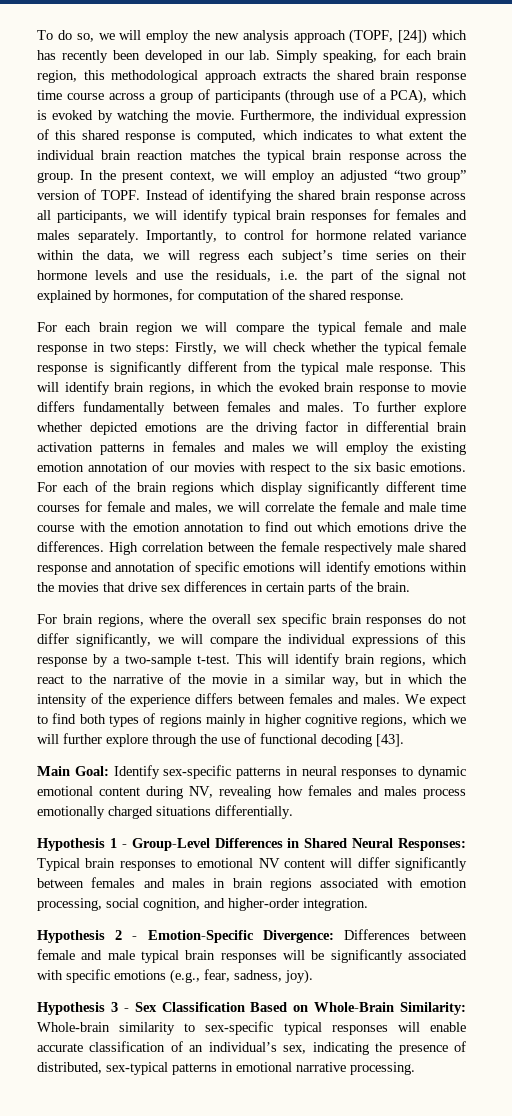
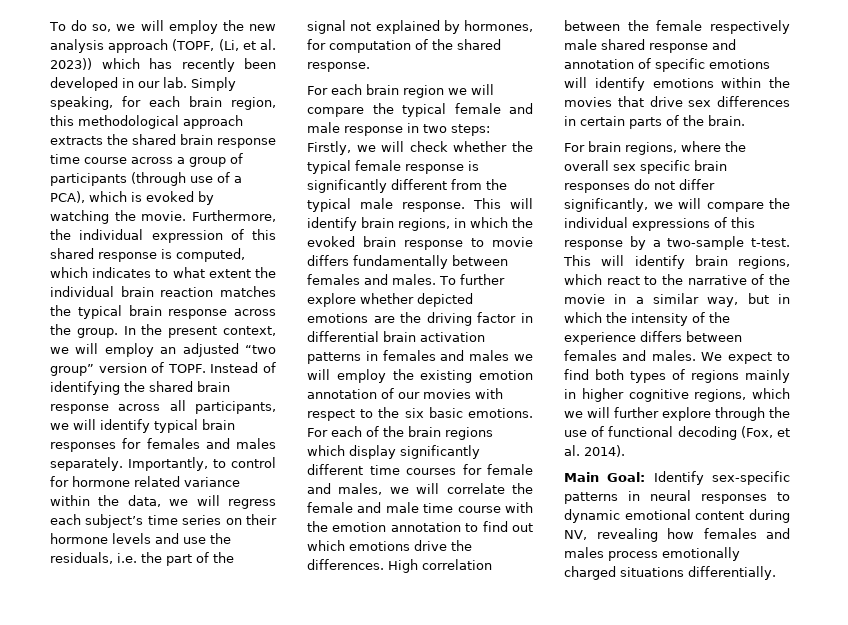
[398,29,428,44] [24]) -> [218,39,276,51] [50,58,92,70] (Li, et al. 2023))
[376,734,404,747] [43]. -> [740,426,790,438] [564,445,625,457] (Fox, et al. 2014).
[37,838,466,851] [37,857,467,871] [37,877,467,891] [37,898,368,911] [37,929,467,943] [37,949,467,963] [37,969,313,984] [37,1002,466,1015] [37,1021,467,1035] [37,1041,467,1055] [37,1062,415,1075] // Hypothesis 1 - Group-Level Differences in Shared Neural Responses: Typical brain responses to emotional NV content will differ significantly between females and males in brain regions associated with emotion processing, social cognition, and higher-order integration. // Hypothesis 2 - Emotion-Specific Divergence: Differences between female and male typical brain responses will be significantly associated with specific emotions (e.g., fear, sadness, joy). // Hypothesis 3 - Sex Classification Based on Whole-Brain Similarity: Whole-brain similarity to sex-specific typical responses will enable accurate classification of an individual’s sex, indicating the presence of distributed, sex-typical patterns in emotional narrative processing. -> (776, 573) none

